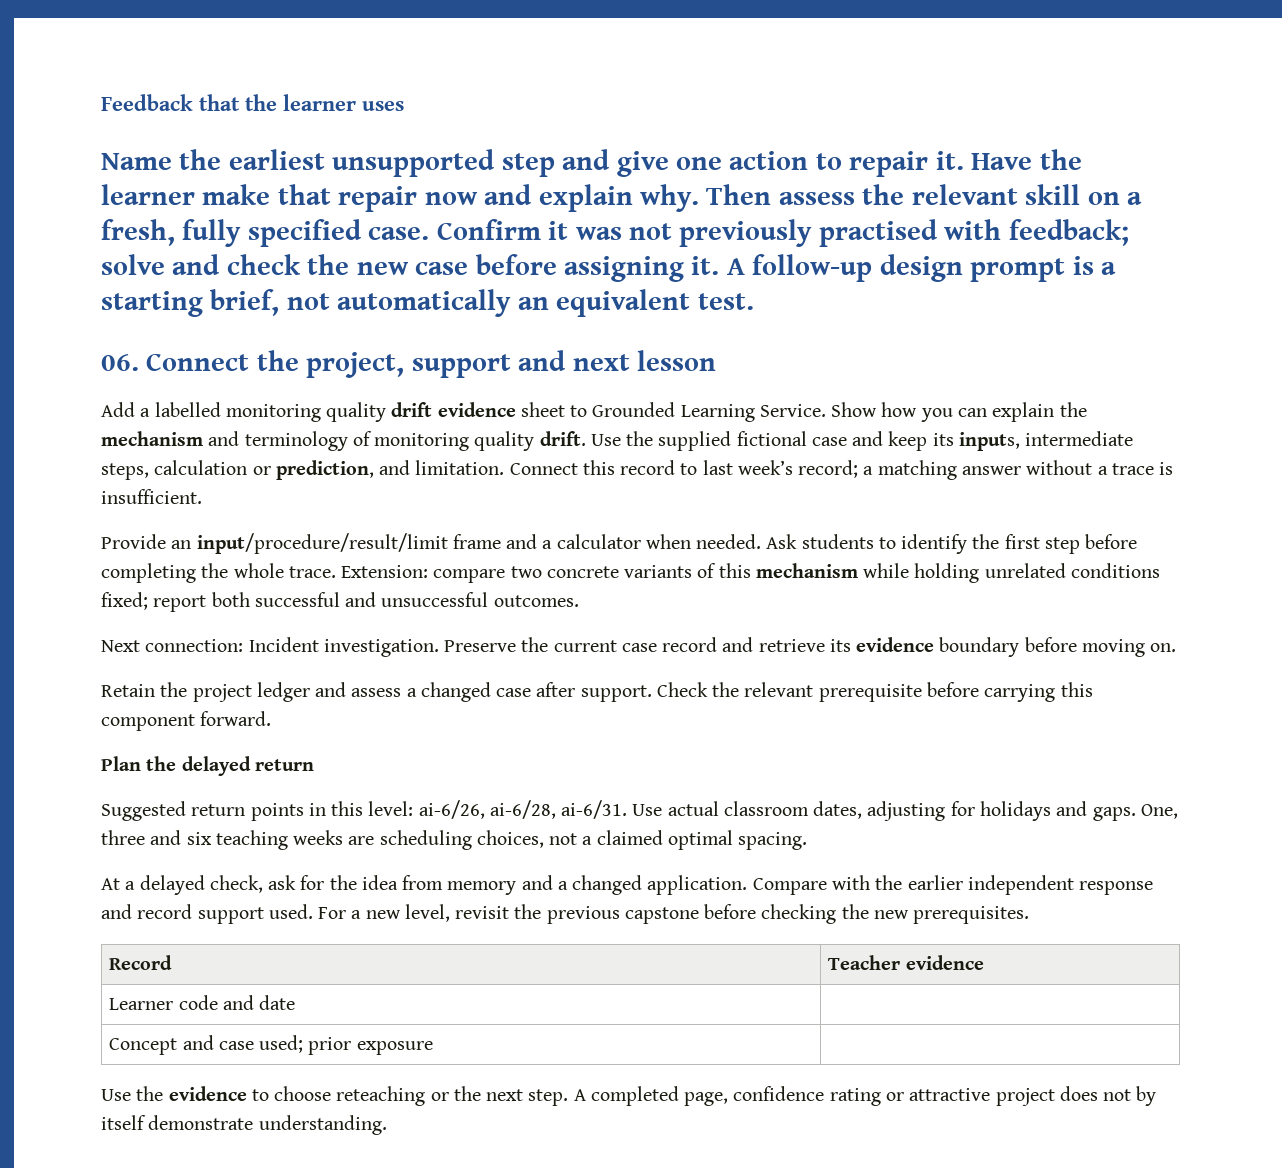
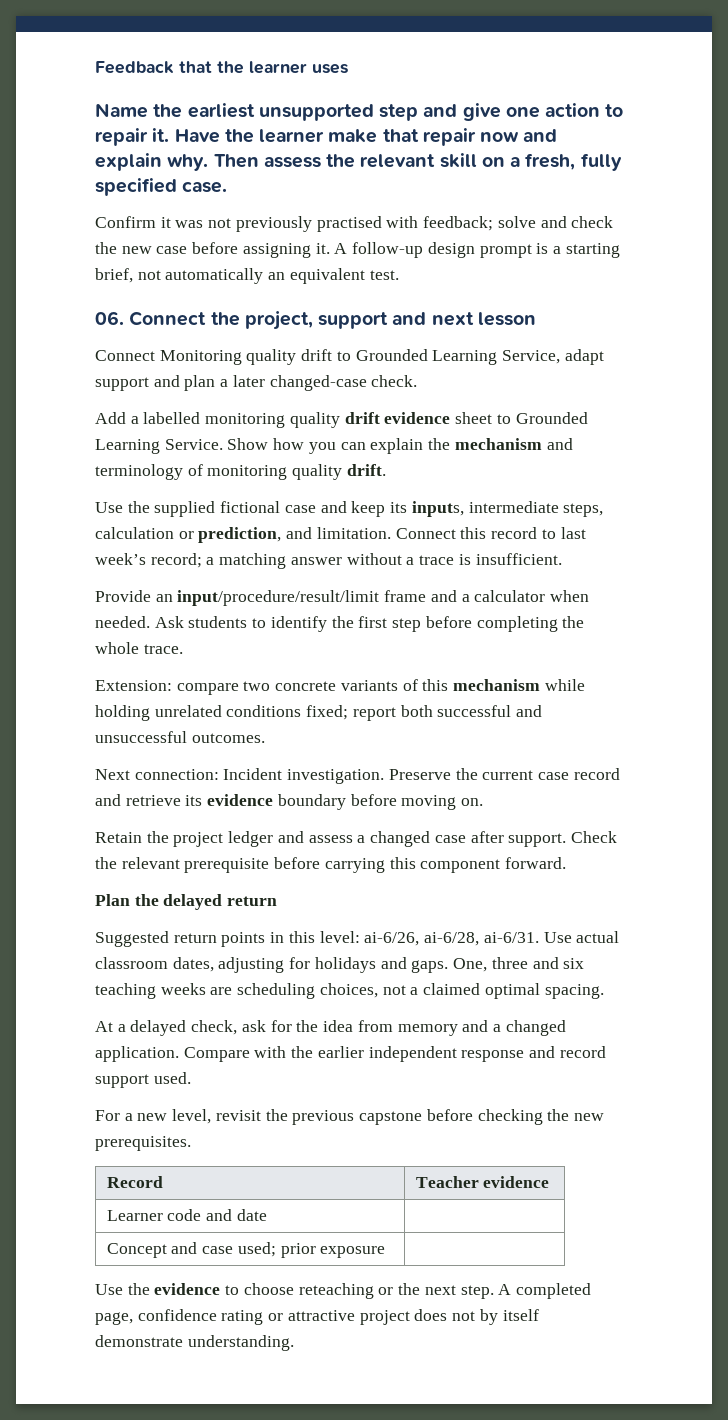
(430, 233) none -> (228, 187) //
(716, 360) none -> [95,349,604,365] [95,375,418,391] // Connect Monitoring quality drift to Grounded Learning Service, adapt support and plan a later changed-case check.
(586, 438) none -> (386, 470) //
(336, 572) none -> (183, 649) //
(313, 911) none -> (191, 1078) //

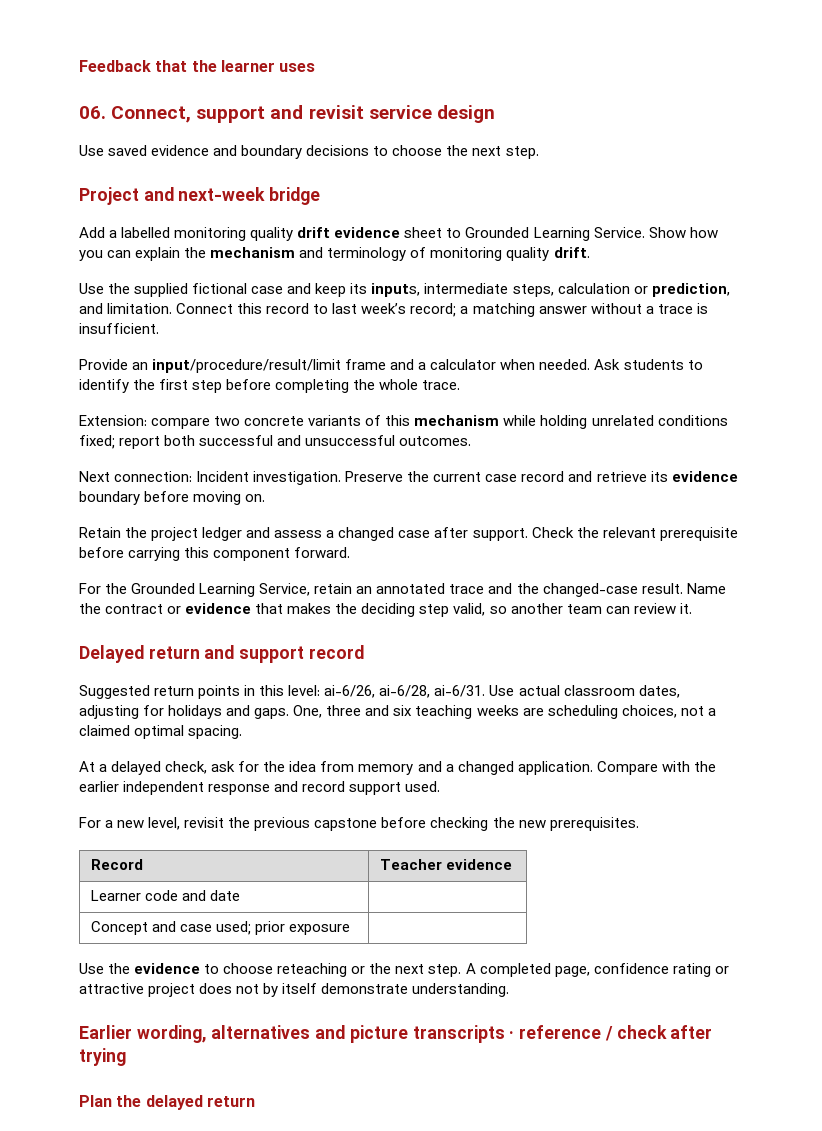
[95,103,624,121] [95,128,558,146] [95,153,622,171] [95,178,228,196] [95,216,614,232] [95,242,620,258] [95,268,399,284] [95,311,536,330] [95,349,604,365] [95,375,418,391] Name the earliest unsupported step and give one action to repair it. Have the learner make that repair now and explain why. Then assess the relevant skill on a fresh, fully specified case. // Confirm it was not previously practised with feedback; solve and check the new case before assigning it. A follow-up design prompt is a starting brief, not automatically an equivalent test. // 06. Connect the project, support and next lesson // Connect Monitoring quality drift to Grounded Learning Service, adapt support and plan a later changed-case check. -> [79,105,495,123] [79,145,539,159] [79,187,321,205] 06. Connect, support and revisit service design // Use saved evidence and boundary decisions to choose the next step. // Project and next-week bridge
[95,894,278,910] Plan the delayed return -> [79,583,726,597] [79,603,692,617] [79,645,364,663] For the Grounded Learning Service, retain an annotated trace and the changed-case result. Name the contract or evidence that makes the deciding step valid, so another team can review it. // Delayed return and support record
(294, 1343) none -> [79,1025,713,1043] [79,1048,126,1066] [79,1095,255,1110] // Earlier wording, alternatives and picture transcripts · reference / check after trying // Plan the delayed return

